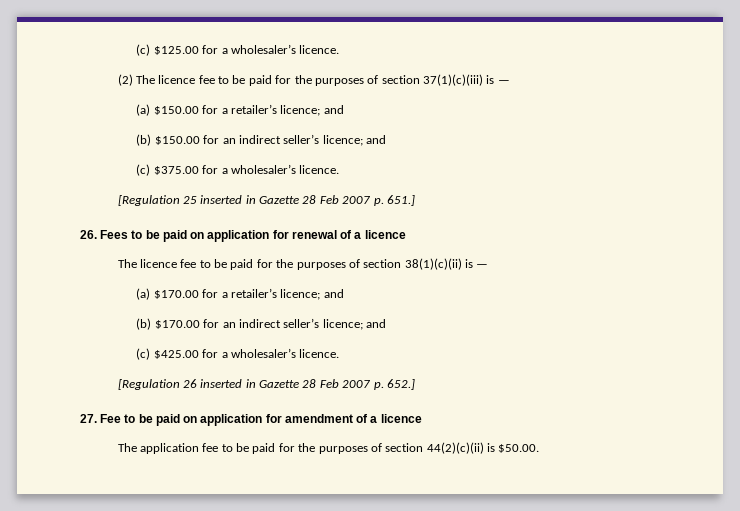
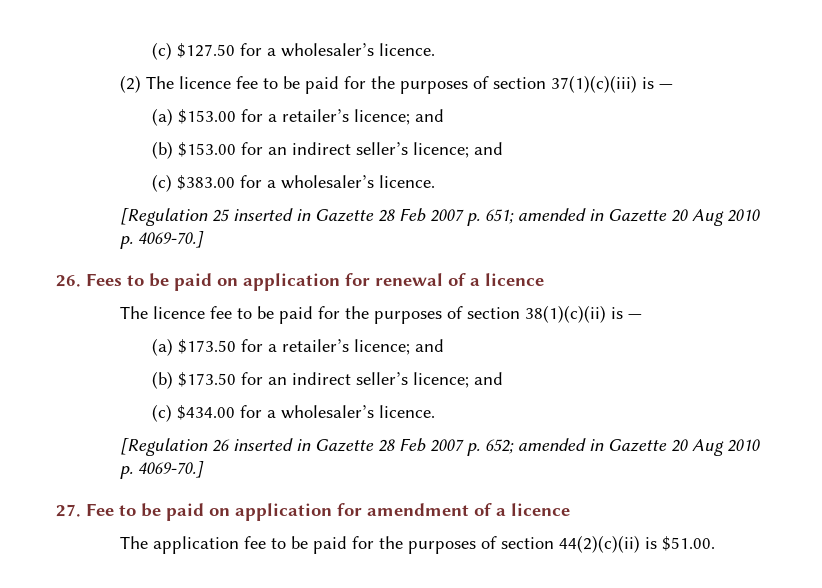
[136,44,199,56] (c) $125.00 -> [151,42,235,60] (c) $127.50
[153,104,344,116] [136,134,387,146] [136,164,199,176] $150.00 for a retailer’s licence; and // (b) $150.00 for an indirect seller’s licence; and // (c) $375.00 -> [177,109,444,125] [151,141,503,159] [151,174,235,192] $153.00 for a retailer’s licence; and // (b) $153.00 for an indirect seller’s licence; and // (c) $383.00
[386,195,415,206] 651.] -> [484,208,760,226] [119,231,204,249] 651; amended in Gazette 20 Aug 2010 p. 4069-70.]
[153,288,344,300] [136,318,387,330] [136,348,199,360] $170.00 for a retailer’s licence; and // (b) $170.00 for an indirect seller’s licence; and // (c) $425.00 -> [177,339,444,355] [151,371,503,389] [151,404,235,422] $173.50 for a retailer’s licence; and // (b) $173.50 for an indirect seller’s licence; and // (c) $434.00
[386,379,415,390] 652.] -> [484,438,760,456] [119,461,204,479] 652; amended in Gazette 20 Aug 2010 p. 4069-70.]
[498,444,540,453] $50.00. -> [661,536,715,551] $51.00.

